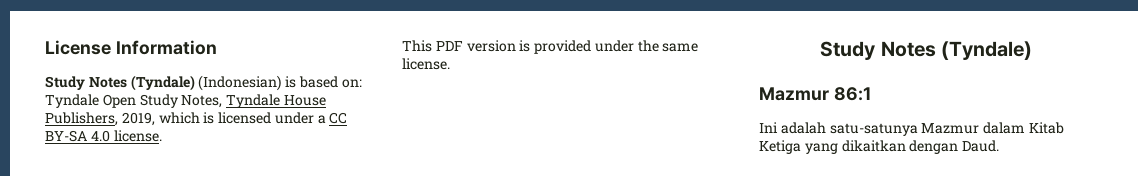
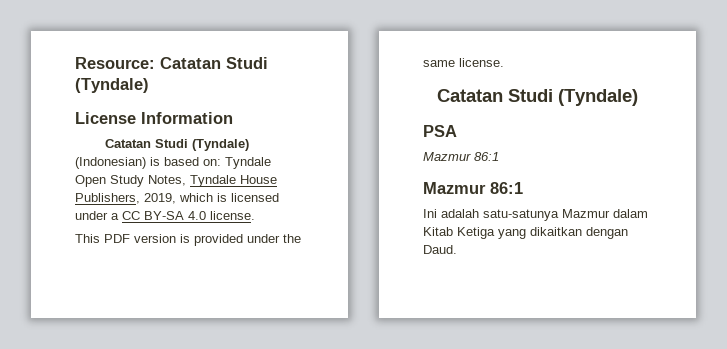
(45, 47) none -> [75,57,268,69] [75,78,149,93] Resource: Catatan Studi (Tyndale) //
[45,76,127,90] Study Notes -> [104,139,188,148] Catatan Studi
[820,41,1032,60] Study Notes (Tyndale) -> [437,89,638,106] [423,125,457,137] [423,152,499,161] Catatan Studi (Tyndale) // PSA // Mazmur 86:1

